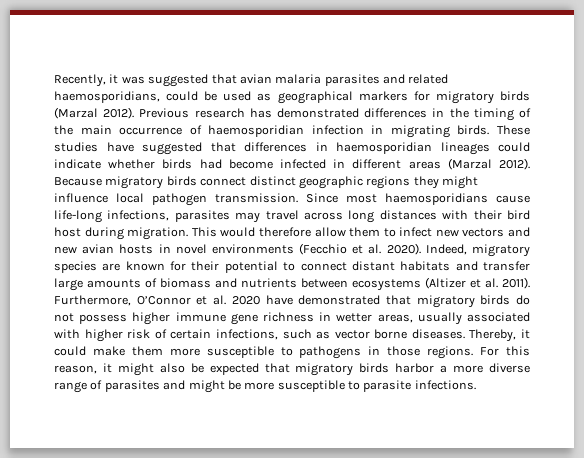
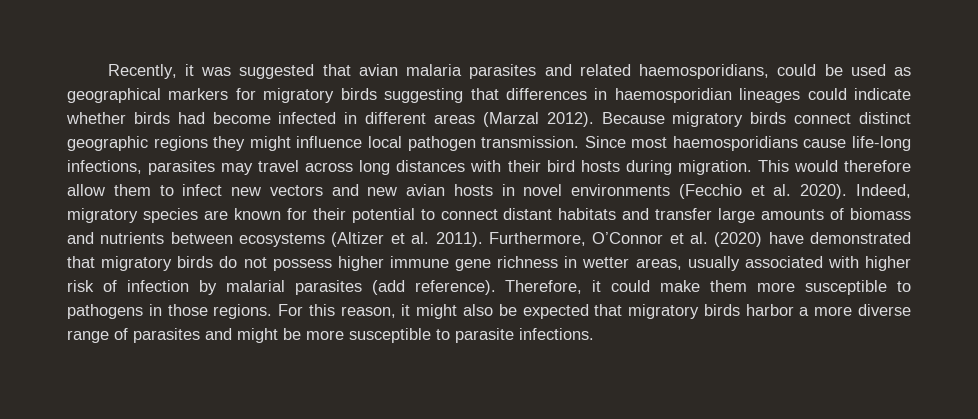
[54,107,531,121] [54,125,530,138] [54,142,202,155] (Marzal 2012). Previous research has demonstrated differences in the timing of the main occurrence of haemosporidian infection in migrating birds. These studies have suggested -> [384,88,464,103] suggesting
[54,227,81,237] host -> [580,160,620,172] hosts
[231,296,260,305] 2020 -> [714,232,763,247] (2020)
[170,329,517,342] certain infections, such as vector borne diseases. Thereby, -> [126,280,583,295] infection by malarial parasites (add reference). Therefore,

